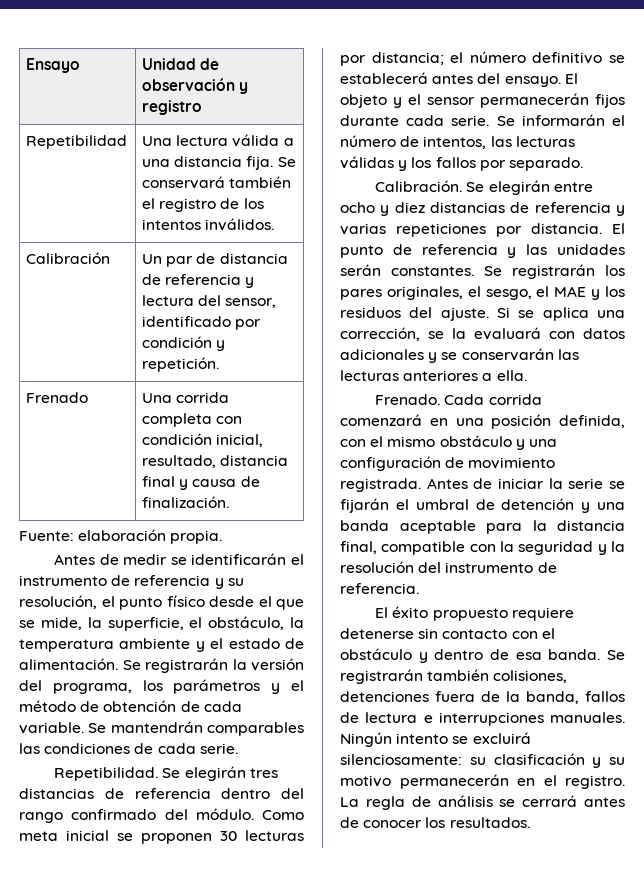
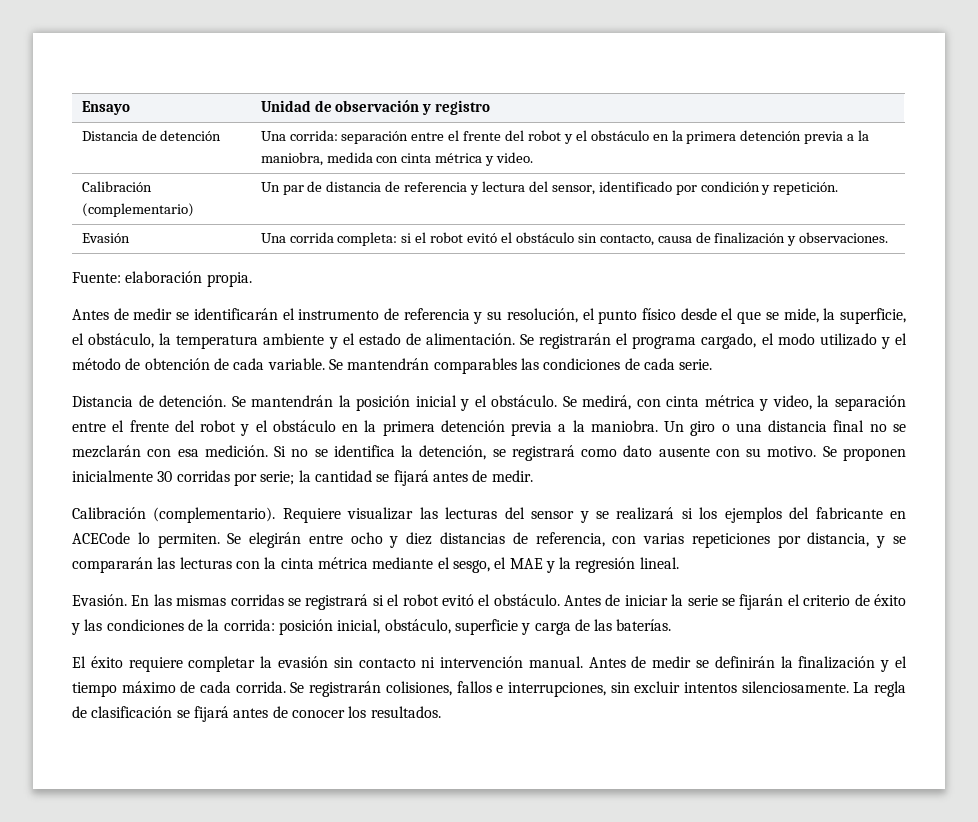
[26,135,128,149] [142,134,294,147] [142,156,296,170] [142,176,292,189] [142,198,264,212] [142,218,275,231] [26,252,111,264] Repetibilidad | Una lectura válida a una distancia fija. Se conservará también el registro de los intentos inválidos. // Calibración -> [81,130,222,141] [260,130,870,144] [260,152,534,166] [81,181,152,192] [81,203,194,217] Distancia de detención | Una corrida: separación entre el frente del robot y el obstáculo en la primera detención previa a la maniobra, medida con cinta métrica y video. // Calibración (complementario)
[26,392,89,403] Frenado -> [81,233,130,243] Evasión
[142,413,243,427] [142,433,264,447] [142,455,289,468] [142,476,260,490] [142,496,230,508] completa con condición inicial, resultado, distancia final y causa de finalización. -> [337,232,889,246] completa: si el robot evitó el obstáculo sin contacto, causa de finalización y observaciones.
[232,658,304,671] [19,679,261,694] la versión del programa, los parámetros -> [616,333,877,349] el programa cargado, el modo utilizado
[54,766,278,781] [19,788,304,799] [19,808,304,823] [19,830,304,844] [340,51,625,66] [340,72,578,87] [340,93,625,108] [340,114,625,126] [340,135,575,149] [340,156,583,171] [375,180,463,192] Repetibilidad. Se elegirán tres distancias de referencia dentro del rango confirmado del módulo. Como meta inicial se proponen 30 lecturas por distancia; el número definitivo se establecerá antes del ensayo. El objeto y el sensor permanecerán fijos durante cada serie. Se informarán el número de intentos, las lecturas válidas y los fallos por separado. // Calibración. -> [72,395,906,411] [72,420,906,436] [72,445,907,461] [72,470,533,486] [72,507,906,523] [72,532,220,548] Distancia de detención. Se mantendrán la posición inicial y el obstáculo. Se medirá, con cinta métrica y video, la separación entre el frente del robot y el obstáculo en la primera detención previa a la maniobra. Un giro o una distancia final no se mezclarán con esa medición. Si no se identifica la detención, se registrará como dato ausente con su motivo. Se proponen inicialmente 30 corridas por serie; la cantidad se fijará antes de medir. // Calibración (complementario). Requiere visualizar las lecturas del sensor y se realizará si los ejemplos del fabricante en ACECode lo permiten.
[534,202,625,216] referencia y -> [535,532,637,547] referencia, con
[531,223,625,234] [340,244,625,258] [340,264,625,279] [340,286,463,300] distancia. El punto de referencia y las unidades serán constantes. Se registrarán los pares originales, -> [807,532,907,548] [72,557,434,573] distancia, y se compararán las lecturas con la cinta métrica mediante
[605,286,625,297] [340,307,625,321] [340,327,625,341] [340,348,579,363] [340,370,527,381] [375,394,542,405] [340,414,625,429] [340,435,557,450] [340,456,556,471] [340,478,421,492] los residuos del ajuste. Si se aplica una corrección, se la evaluará con datos adicionales y se conservarán las lecturas anteriores a ella. // Frenado. Cada corrida comenzará en una posición definida, con el mismo obstáculo y una configuración de movimiento registrada. -> [559,557,679,573] [72,594,560,610] la regresión lineal. // Evasión. En las mismas corridas se registrará si el robot evitó el obstáculo.
[415,498,625,513] [340,520,625,534] [340,541,625,555] [340,561,557,573] [340,583,419,594] [375,606,574,621] [340,628,555,639] [340,648,625,663] [340,669,568,684] [340,691,625,704] [340,712,625,726] [340,732,531,747] [340,753,625,768] [340,774,625,789] [340,795,578,810] umbral de detención y una banda aceptable para la distancia final, compatible con la seguridad y la resolución del instrumento de referencia. // El éxito propuesto requiere detenerse sin contacto con el obstáculo y dentro de esa banda. Se registrarán también colisiones, detenciones fuera de la banda, fallos de lectura e interrupciones manuales. Ningún intento se excluirá silenciosamente: su clasificación y su motivo permanecerán en el registro. La regla de análisis se cerrará -> [803,594,907,606] [71,619,672,635] [72,656,907,672] [72,681,906,697] [72,706,229,722] criterio de éxito y las condiciones de la corrida: posición inicial, obstáculo, superficie y carga de las baterías. // El éxito requiere completar la evasión sin contacto ni intervención manual. Antes de medir se definirán la finalización y el tiempo máximo de cada corrida. Se registrarán colisiones, fallos e interrupciones, sin excluir intentos silenciosamente. La regla de clasificación se fijará

